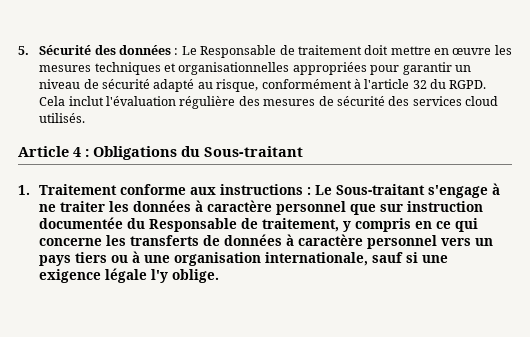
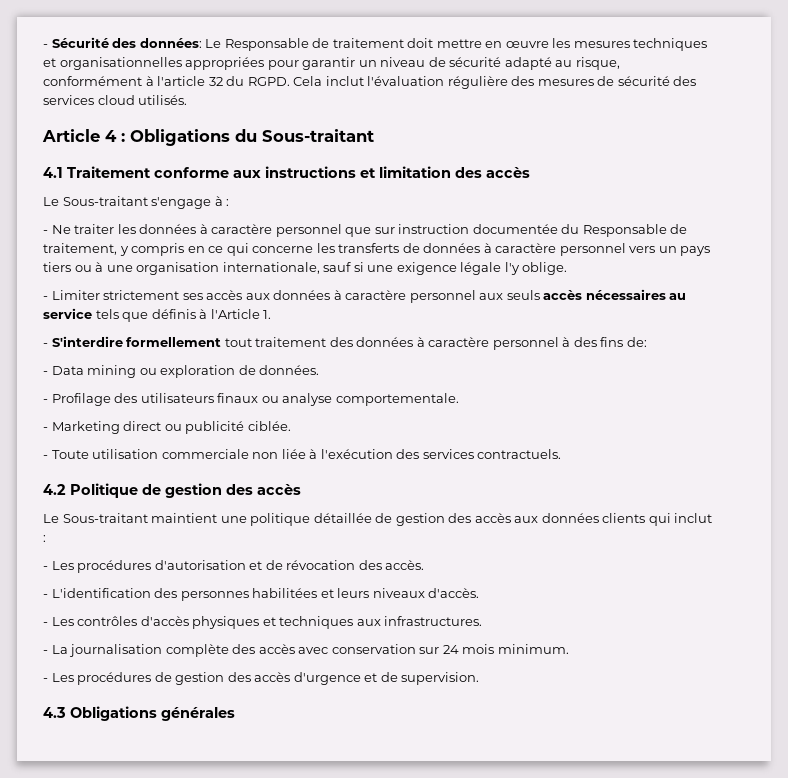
[18,46,29,55] 5. -> [43,44,48,48] -
[119,45,179,55] données : -> [139,38,202,48] données:
[18,185,30,195] 1. -> [43,167,63,178] 4.1
[307,187,312,195] : -> [360,166,530,178] et limitation des accès //
[39,204,57,212] ne -> [226,199,230,206] [43,225,71,234] : // - Ne
(220, 276) none -> [43,289,687,303] [43,308,272,322] [43,336,647,350] [43,365,320,378] [43,393,459,406] [43,421,291,434] [43,449,562,459] [43,483,301,498] [43,513,713,526] [43,535,46,542] [43,560,425,573] [43,588,480,601] [43,616,483,629] [43,644,569,657] [43,672,480,685] [43,706,235,721] // - Limiter strictement ses accès aux données à caractère personnel aux seuls accès nécessaires au service tels que définis à l'Article 1. // - S'interdire formellement tout traitement des données à caractère personnel à des fins de: // - Data mining ou exploration de données. // - Profilage des utilisateurs finaux ou analyse comportementale. // - Marketing direct ou publicité ciblée. // - Toute utilisation commerciale non liée à l'exécution des services contractuels. // 4.2 Politique de gestion des accès // Le Sous-traitant maintient une politique détaillée de gestion des accès aux données clients qui inclut : // - Les procédures d'autorisation et de révocation des accès. // - L'identification des personnes habilitées et leurs niveaux d'accès. // - Les contrôles d'accès physiques et techniques aux infrastructures. // - La journalisation complète des accès avec conservation sur 24 mois minimum. // - Les procédures de gestion des accès d'urgence et de supervision. // 4.3 Obligations générales

